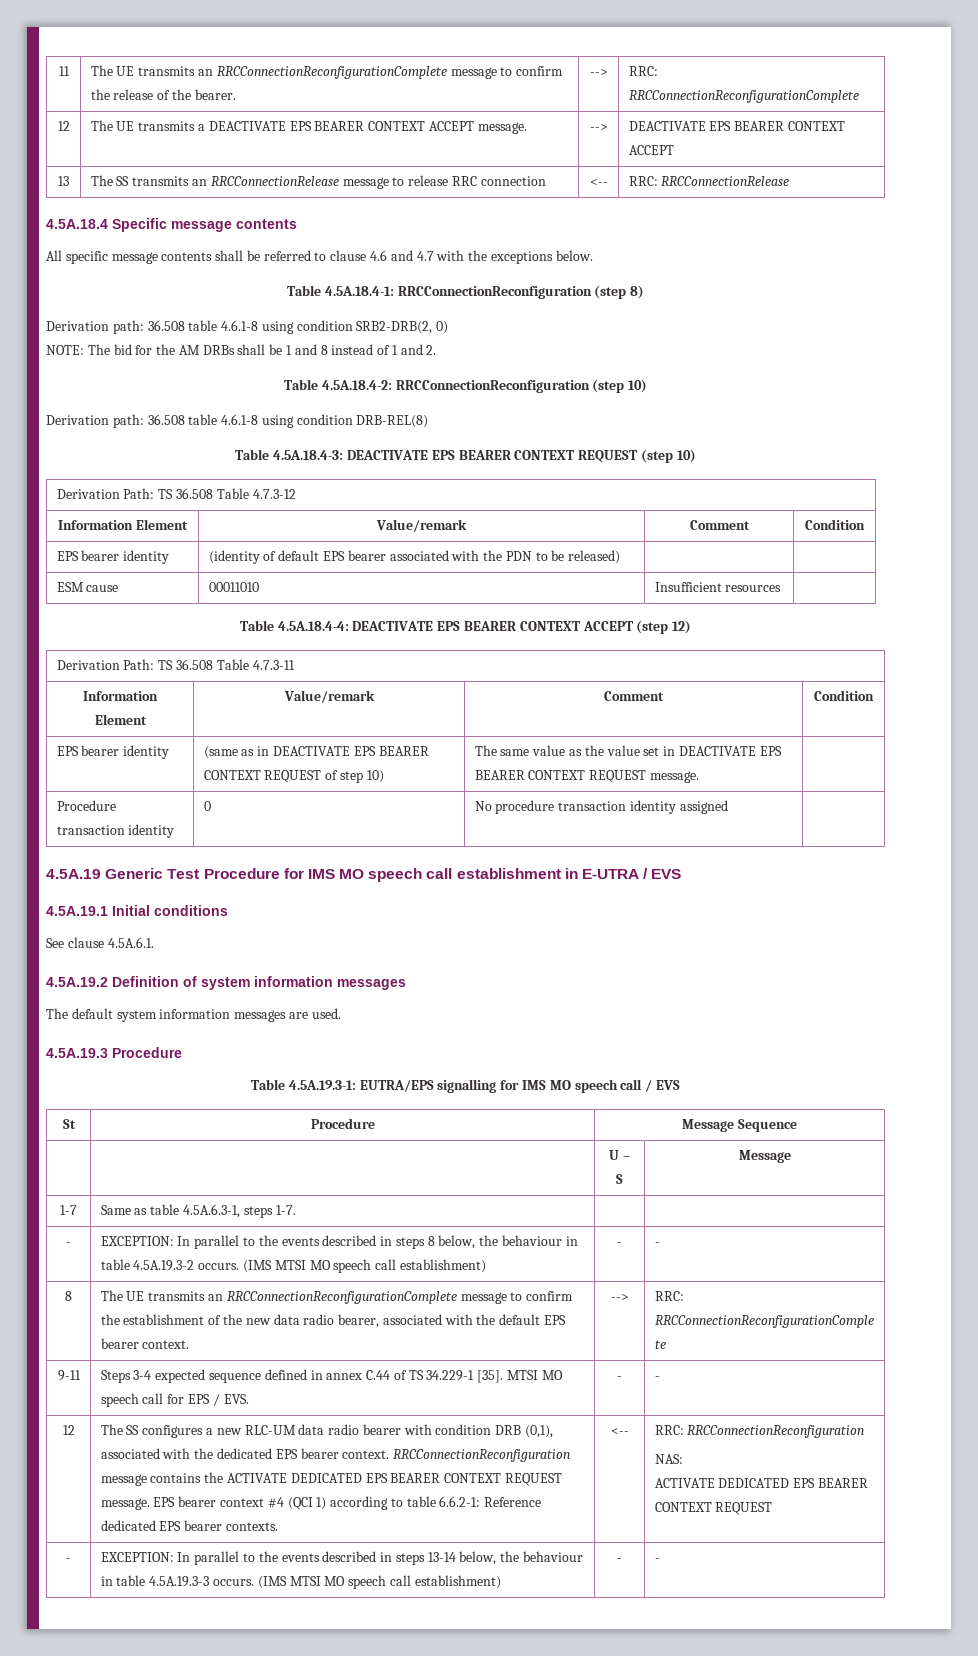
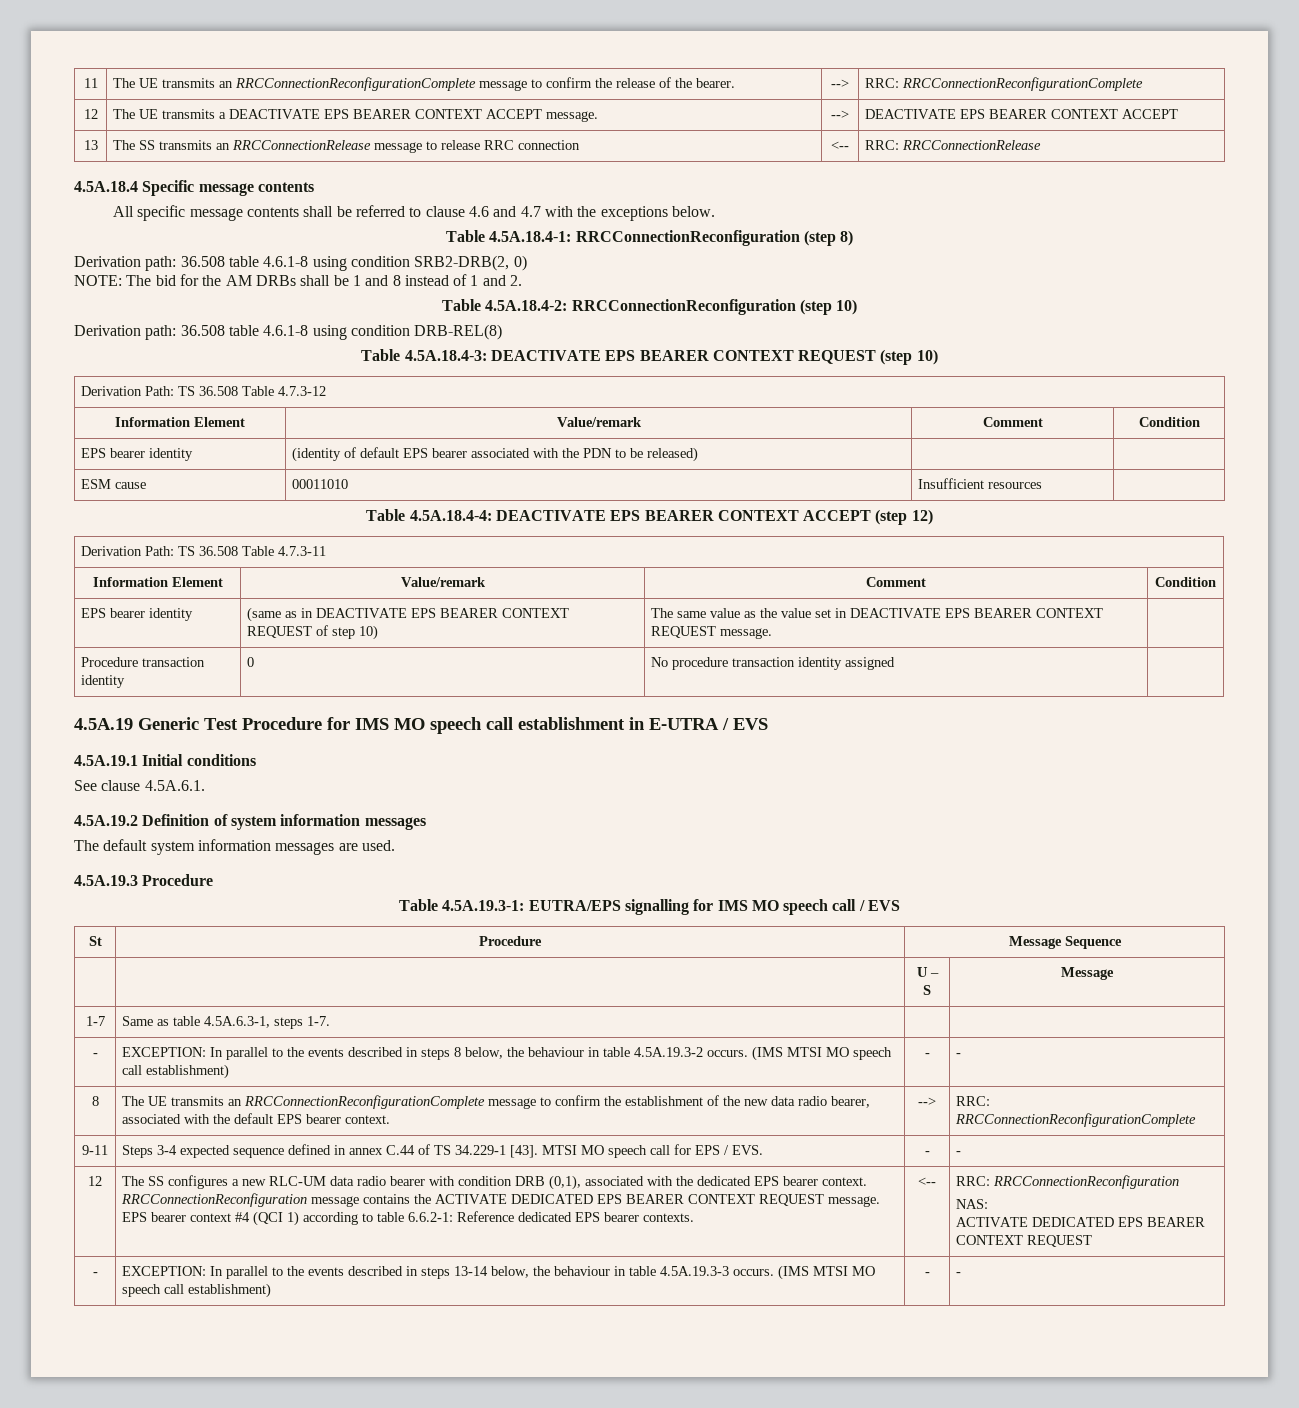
[477,1370,504,1383] [35]. -> [510,1145,539,1158] [43].

